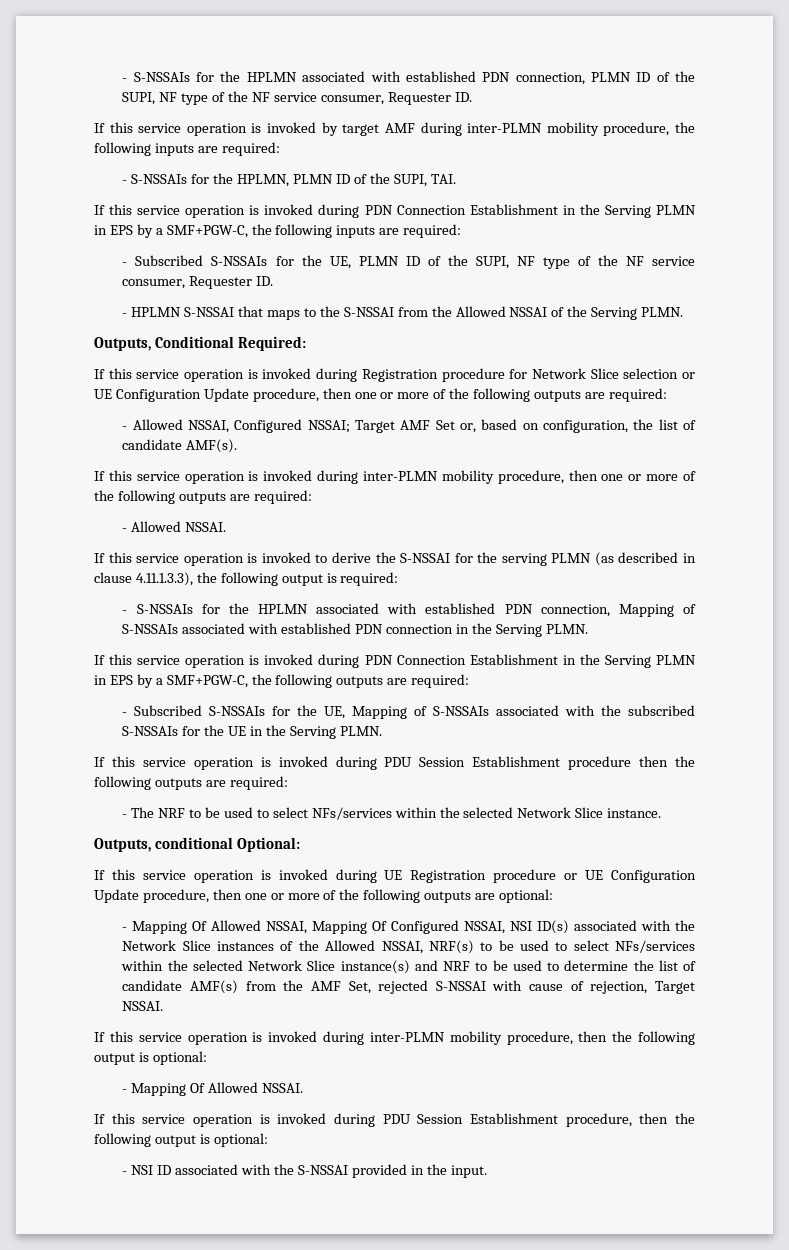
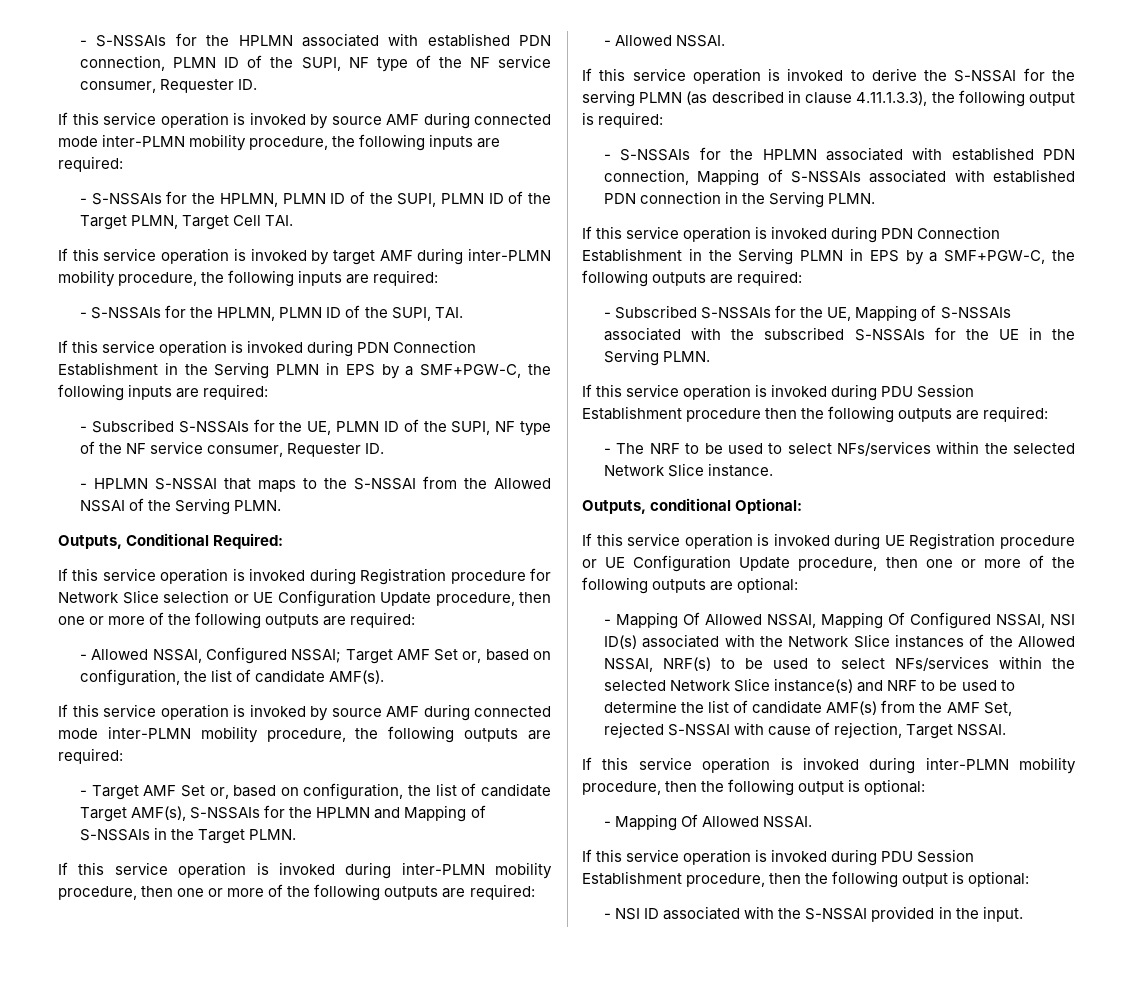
(472, 97) none -> [58,112,551,129] [58,134,501,151] [58,156,123,172] [80,191,551,207] [80,215,294,230] // If this service operation is invoked by source AMF during connected mode inter-PLMN mobility procedure, the following inputs are required: // - S-NSSAIs for the HPLMN, PLMN ID of the SUPI, PLMN ID of the Target PLMN, Target Cell TAI.
(238, 446) none -> [58,704,551,721] [58,726,552,743] [58,748,123,764] [80,783,551,800] [80,805,486,822] [80,827,297,844] // If this service operation is invoked by source AMF during connected mode inter-PLMN mobility procedure, the following outputs are required: // - Target AMF Set or, based on configuration, the list of candidate Target AMF(s), S-NSSAIs for the HPLMN and Mapping of S-NSSAIs in the Target PLMN.

